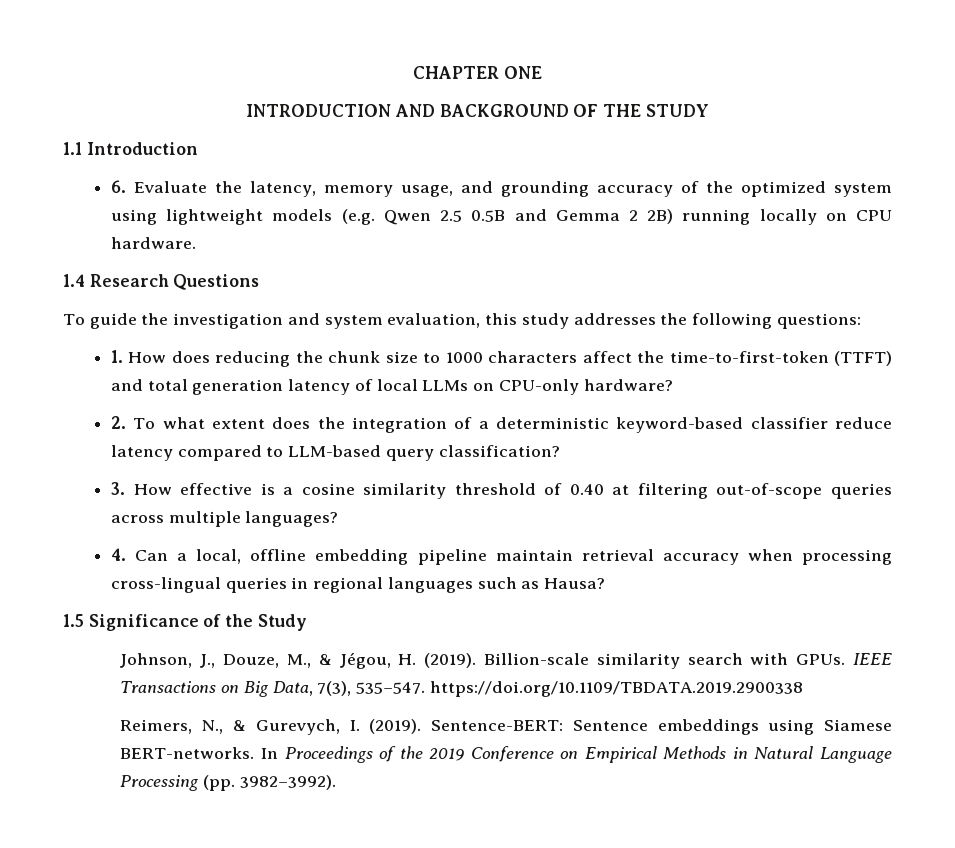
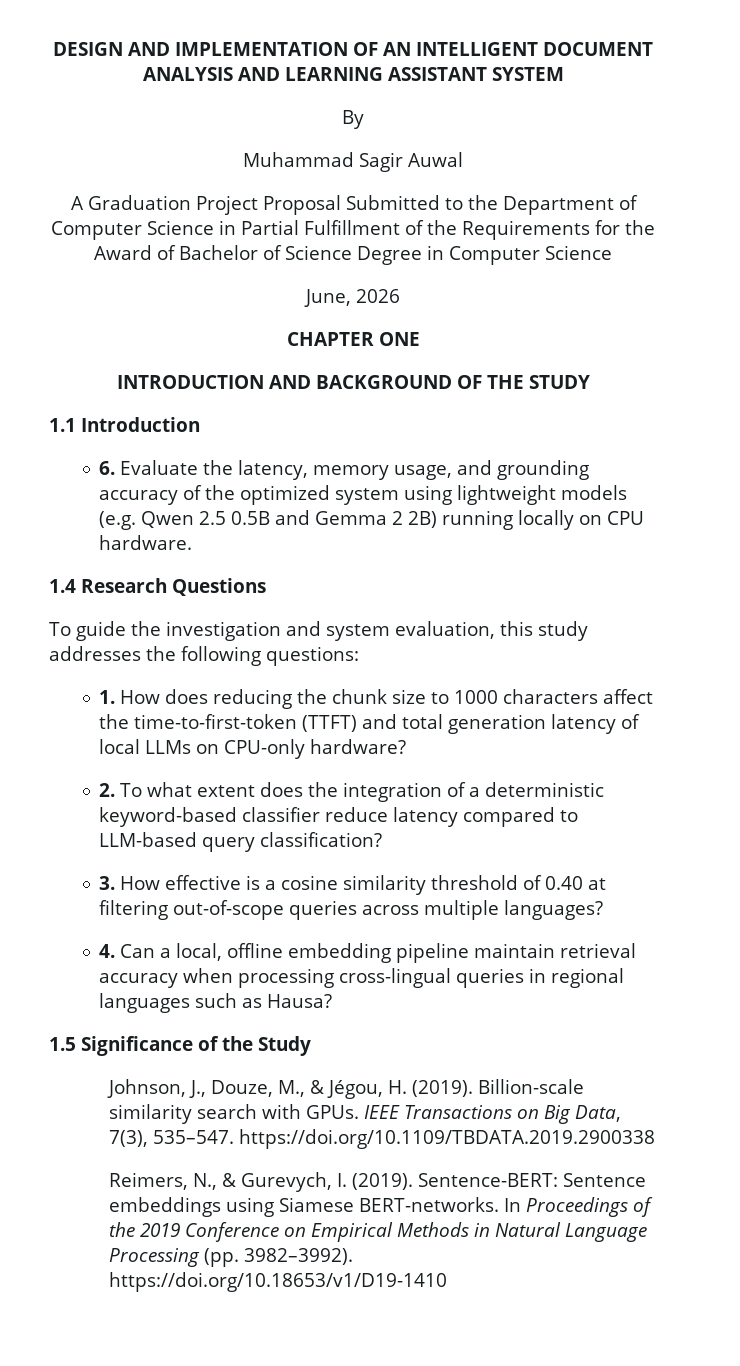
(413, 72) none -> [53,42,653,56] [142,67,564,81] [342,110,364,129] [243,152,463,172] [70,195,638,215] [51,220,655,240] [94,245,612,265] [304,289,400,307] DESIGN AND IMPLEMENTATION OF AN INTELLIGENT DOCUMENT ANALYSIS AND LEARNING ASSISTANT SYSTEM // By // Muhammad Sagir Auwal // A Graduation Project Proposal Submitted to the Department of Computer Science in Partial Fulfillment of the Requirements for the Award of Bachelor of Science Degree in Computer Science // June, 2026 //
(336, 782) none -> [109,1272,448,1292] https://doi.org/10.18653/v1/D19-1410

